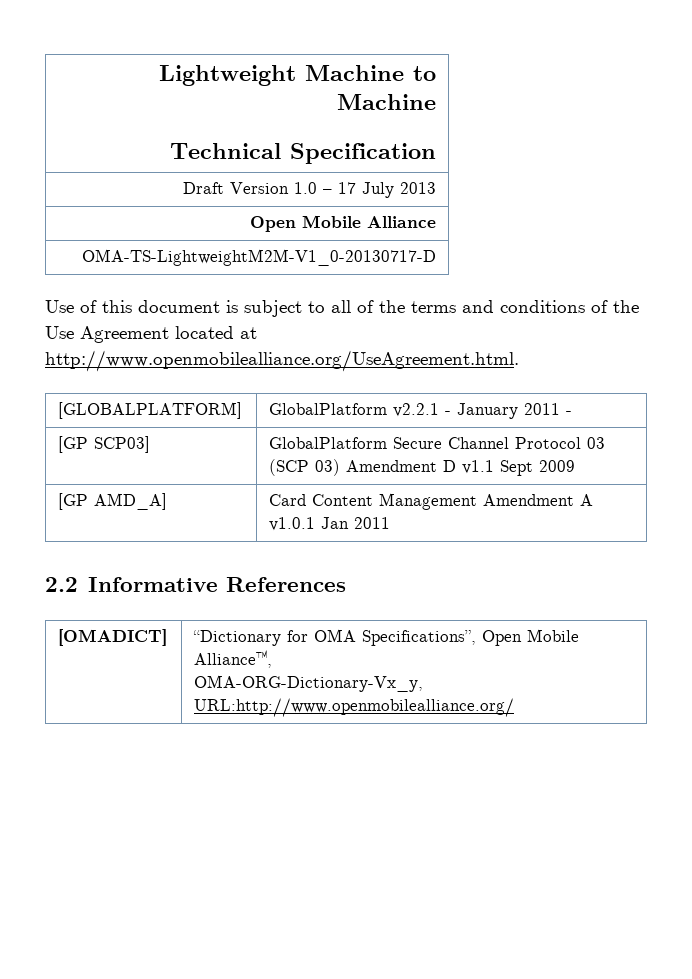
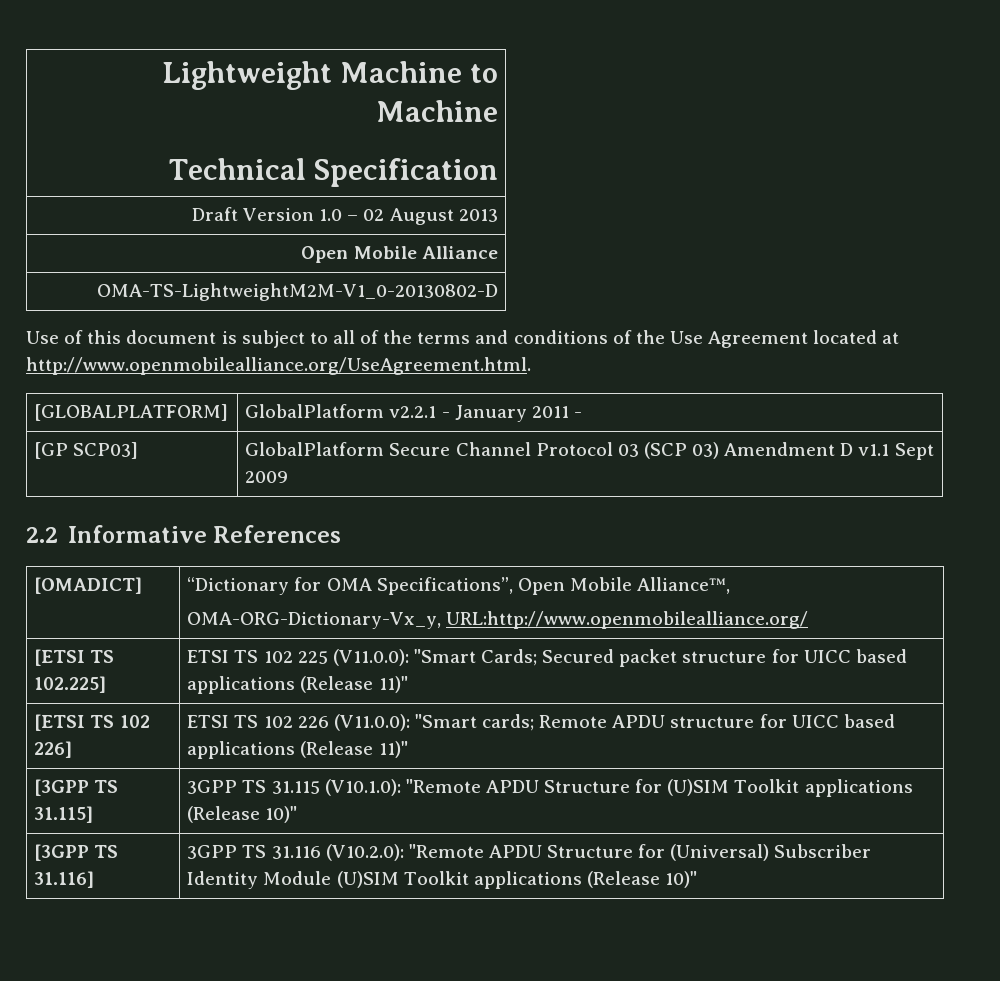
[337,182,394,198] 17 July -> [363,208,454,225] 02 August
[81,249,436,266] OMA-TS-LightweightM2M-V1_0-20130717-D -> [96,283,498,301] OMA-TS-LightweightM2M-V1_0-20130802-D
[58,493,168,510] [269,493,594,510] [269,517,391,531] // [GP AMD_A] | Card Content Management Amendment A v1.0.1 Jan 2011 -> (289, 477) none
(515, 707) none -> [34,649,115,666] [34,676,107,693] [187,649,907,667] [187,676,408,694] [34,714,150,731] [34,741,73,758] [187,714,895,731] [187,741,408,759] [34,779,119,796] [34,806,94,823] [187,779,913,797] [187,806,298,823] [34,844,119,861] [34,871,95,888] [187,844,872,861] [187,871,698,889] // [ETSI TS 102.225] | ETSI TS 102 225 (V11.0.0): "Smart Cards; Secured packet structure for UICC based applications (Release 11)" // [ETSI TS 102 226] | ETSI TS 102 226 (V11.0.0): "Smart cards; Remote APDU structure for UICC based applications (Release 11)" // [3GPP TS 31.115] | 3GPP TS 31.115 (V10.1.0): "Remote APDU Structure for (U)SIM Toolkit applications (Release 10)" // [3GPP TS 31.116] | 3GPP TS 31.116 (V10.2.0): "Remote APDU Structure for (Universal) Subscriber Identity Module (U)SIM Toolkit applications (Release 10)"

